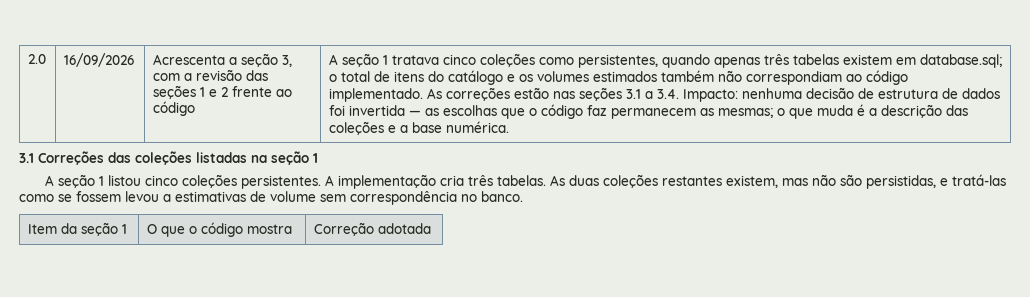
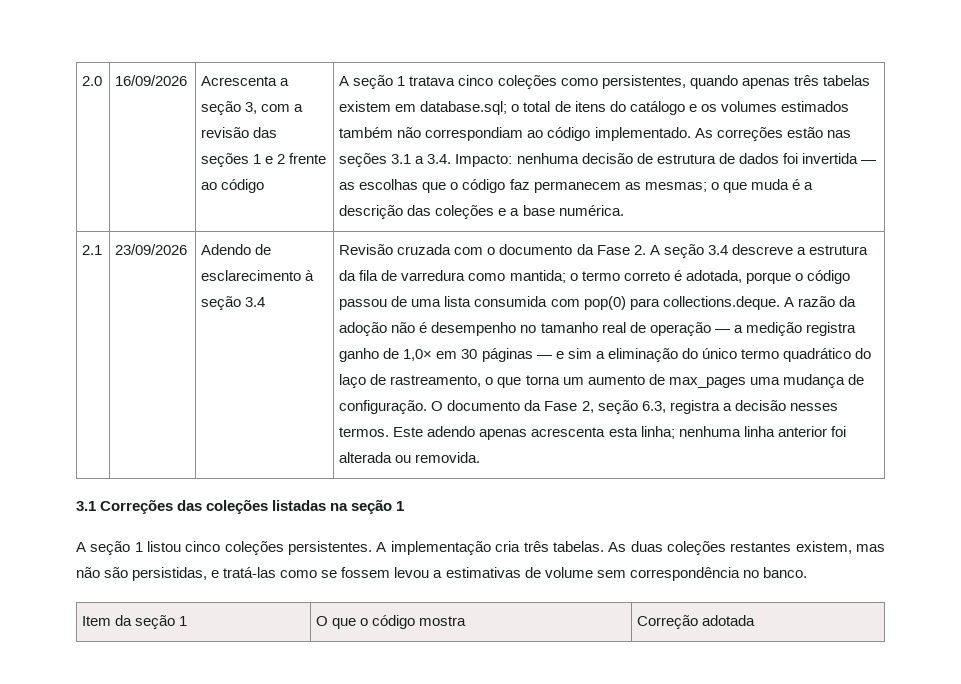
(509, 127) none -> [82,245,103,255] [115,244,188,255] [201,244,272,255] [201,270,315,281] [201,296,266,310] [339,244,868,258] [339,270,850,284] [339,296,856,310] [339,322,856,336] [339,348,872,362] [339,374,864,388] [339,400,838,414] [339,426,846,440] [339,452,481,463] // 2.1 | 23/09/2026 | Adendo de esclarecimento à seção 3.4 | Revisão cruzada com o documento da Fase 2. A seção 3.4 descreve a estrutura da fila de varredura como mantida; o termo correto é adotada, porque o código passou de uma lista consumida com pop(0) para collections.deque. A razão da adoção não é desempenho no tamanho real de operação — a medição registra ganho de 1,0× em 30 páginas — e sim a eliminação do único termo quadrático do laço de rastreamento, o que torna um aumento de max_pages uma mudança de configuração. O documento da Fase 2, seção 6.3, registra a decisão nesses termos. Este adendo apenas acrescenta esta linha; nenhuma linha anterior foi alterada ou removida.

